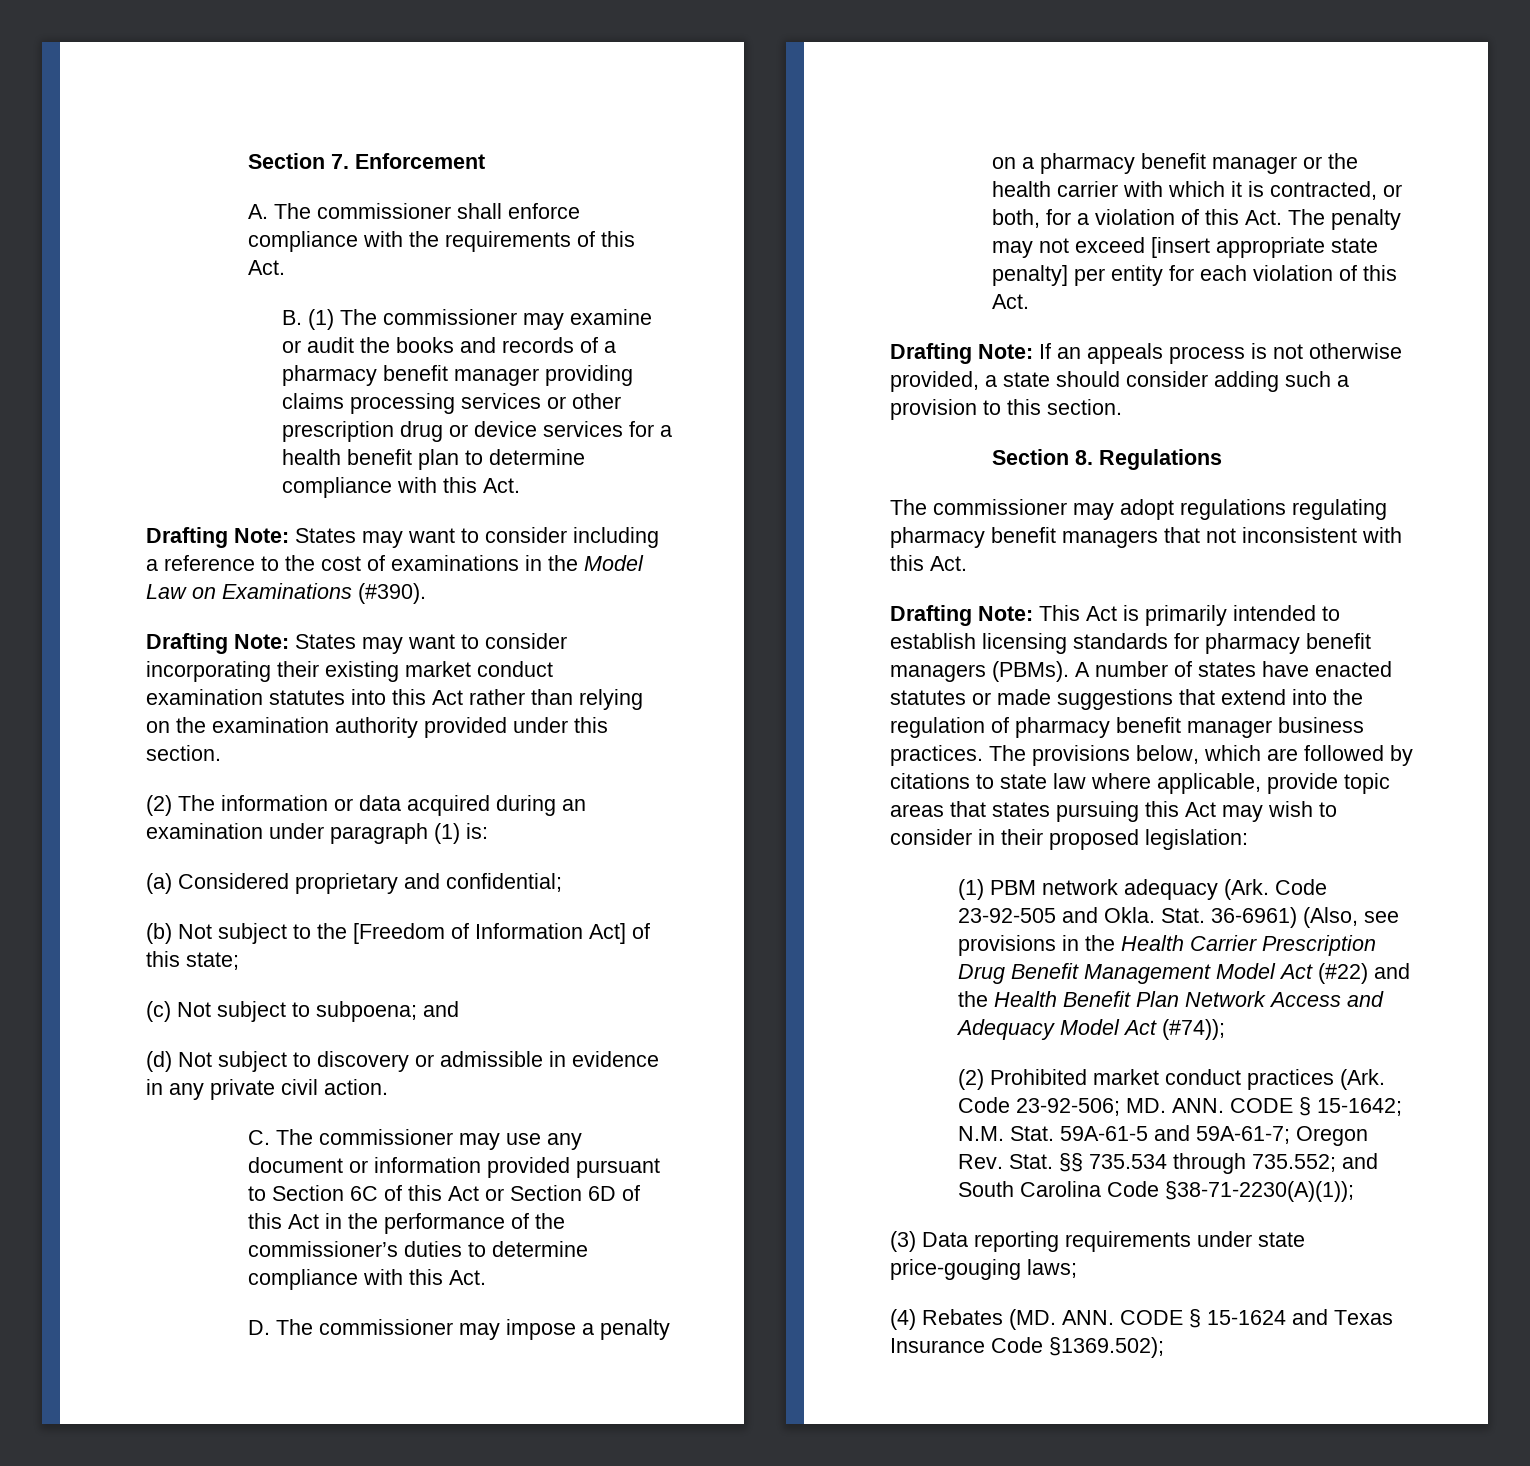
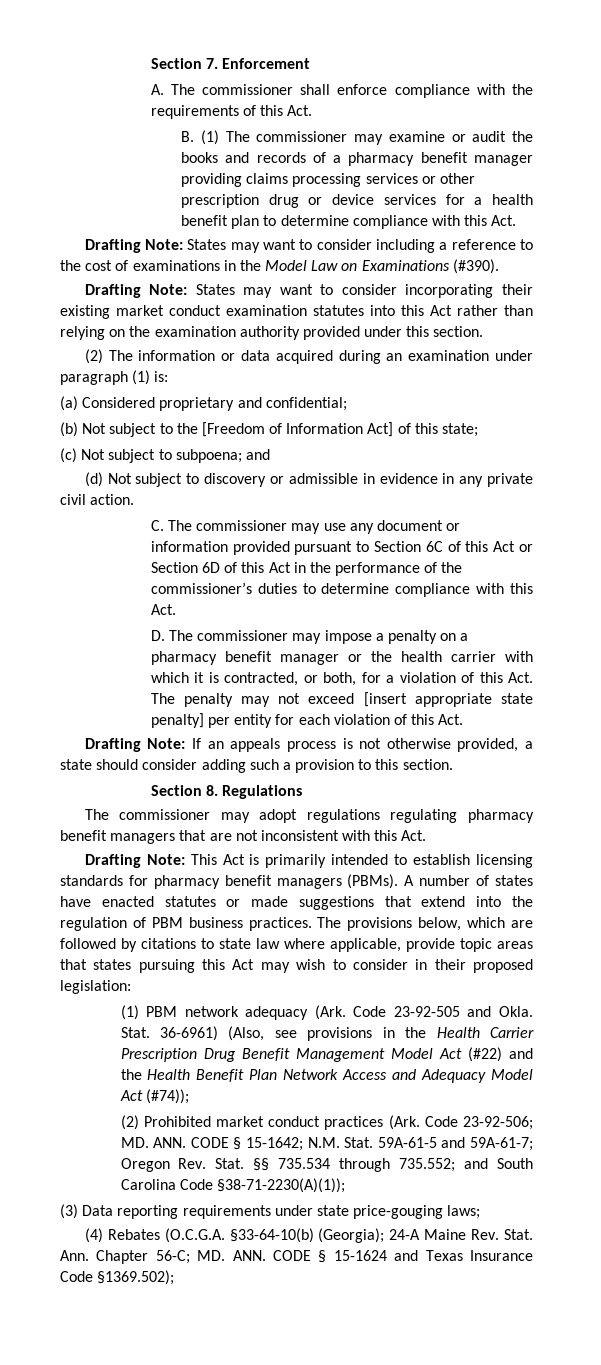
(1200, 535) none -> [209,833,232,841] are
[1015,717,1272,738] pharmacy benefit manager -> [151,917,183,928] PBM
[1009,1309,1056,1330] (MD. -> [164,1228,533,1243] [60,1250,226,1264] (O.C.G.A. §33-64-10(b) (Georgia); 24-A Maine Rev. Stat. Ann. Chapter 56-C; MD.

